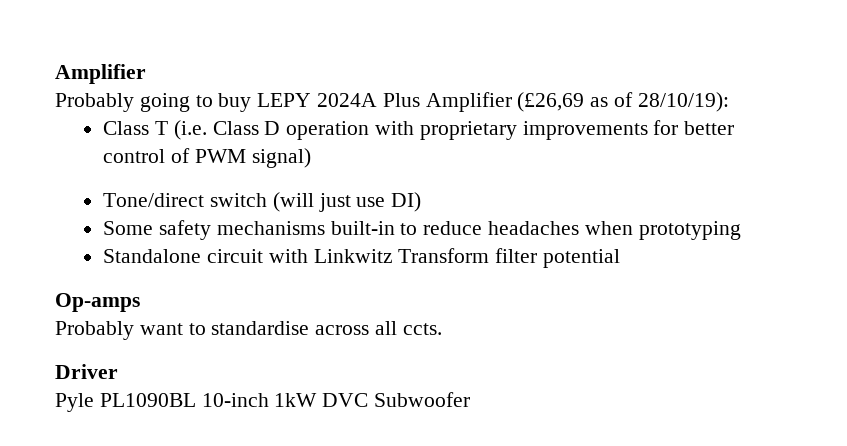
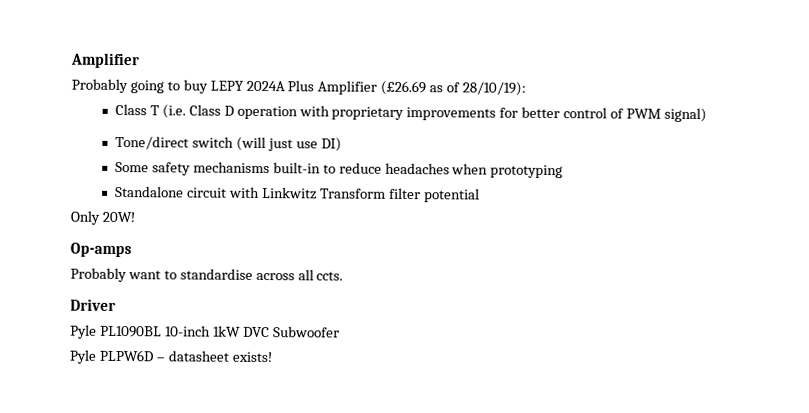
[517,92,585,112] (£26,69 -> [380,80,427,96] (£26.69
(621, 258) none -> [70,210,135,225] // Only 20W!
(471, 399) none -> [69,349,272,364] // Pyle PLPW6D – datasheet exists!

